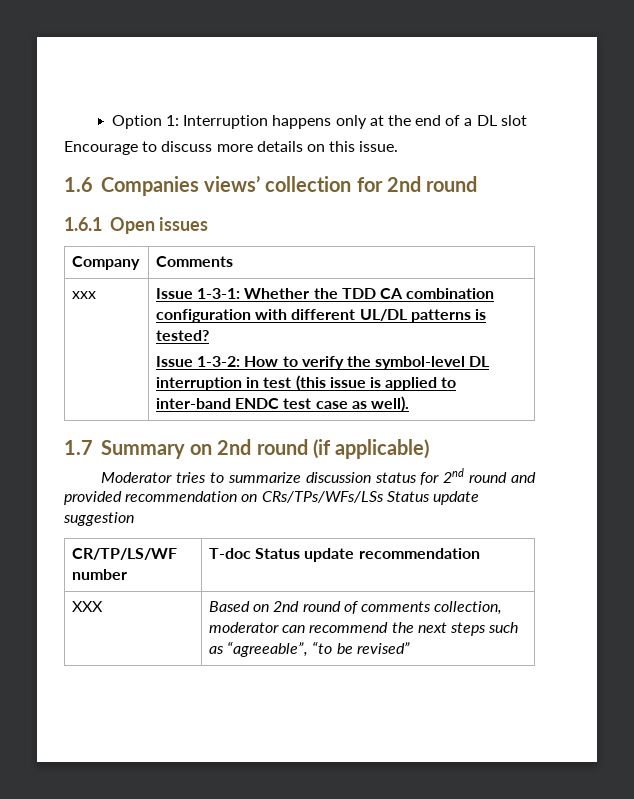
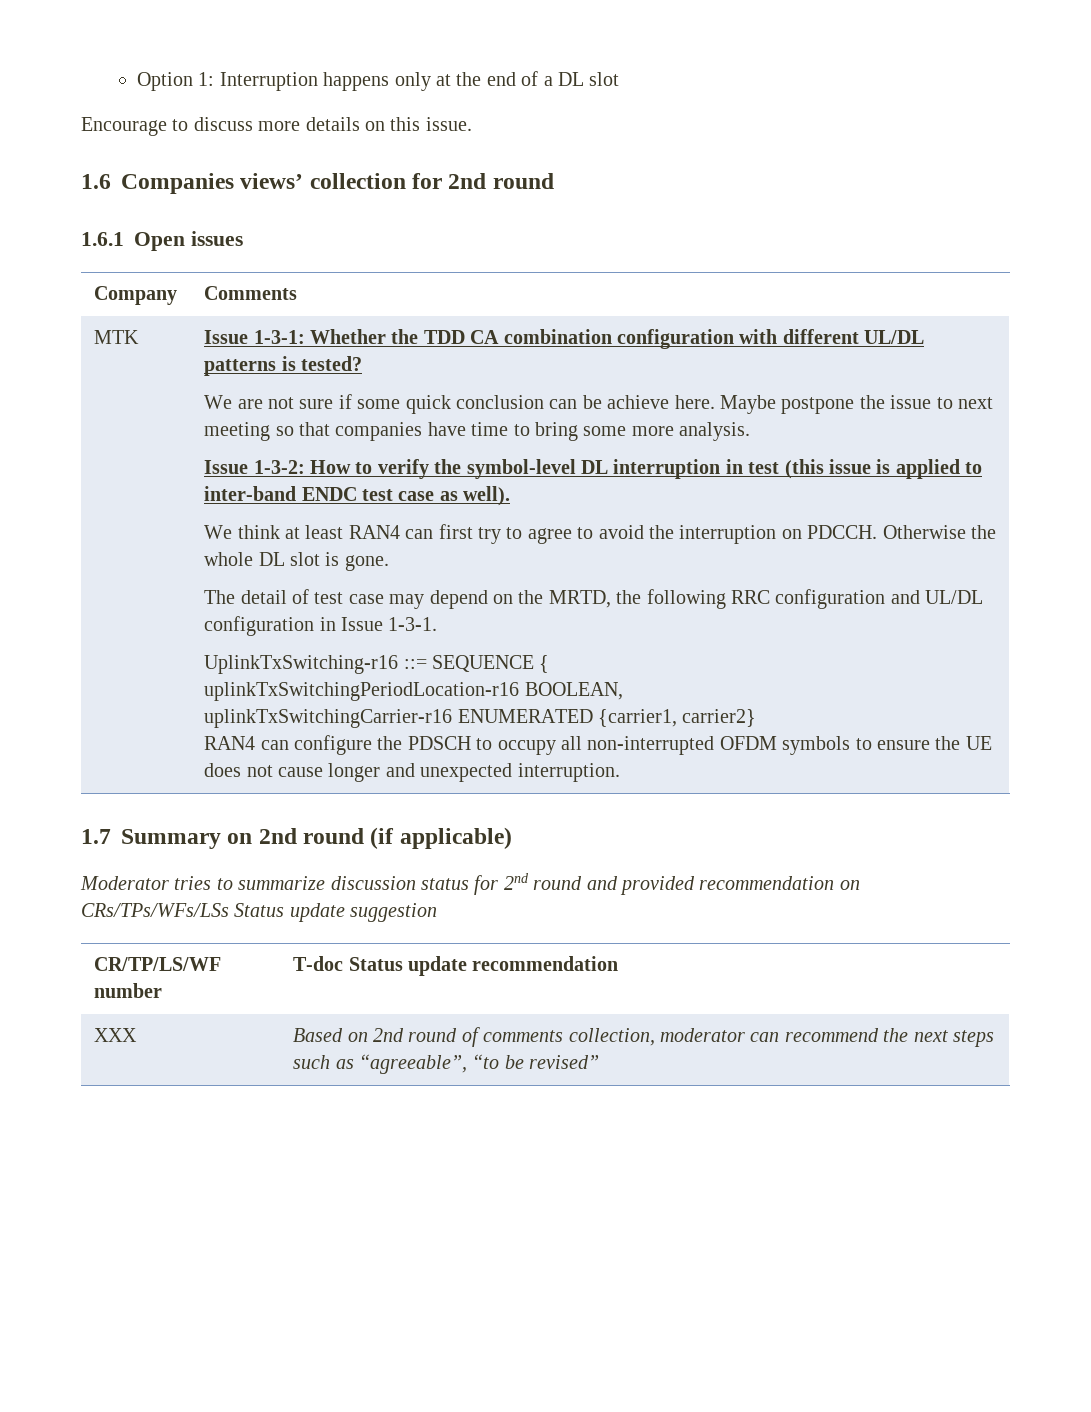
[72,291,97,299] xxx -> [94,330,140,344] MTK
(210, 335) none -> [204,394,993,414] [204,422,751,441] // We are not sure if some quick conclusion can be achieve here. Maybe postpone the issue to next meeting so that companies have time to bring some more analysis.
(409, 404) none -> [204,524,996,544] [204,552,389,571] [204,589,984,609] [204,616,438,636] [204,655,550,674] [204,682,623,701] [204,709,757,728] [204,735,992,755] [204,763,620,782] // We think at least RAN4 can first try to agree to avoid the interruption on PDCCH. Otherwise the whole DL slot is gone. // The detail of test case may depend on the MRTD, the following RRC configuration and UL/DL configuration in Issue 1-3-1. // UplinkTxSwitching-r16 ::= SEQUENCE { // uplinkTxSwitchingPeriodLocation-r16 BOOLEAN, // uplinkTxSwitchingCarrier-r16 ENUMERATED {carrier1, carrier2} // RAN4 can configure the PDSCH to occupy all non-interrupted OFDM symbols to ensure the UE does not cause longer and unexpected interruption.

